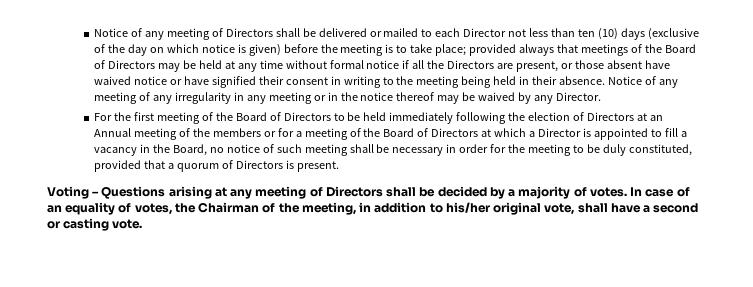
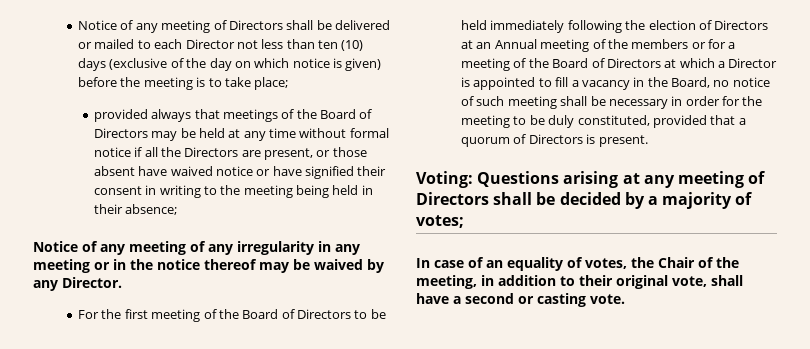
(467, 50) none -> (289, 83) //
[559,76,606,85] absence. -> [125,204,178,215] absence; //
[47,186,100,199] Voting – -> [416,171,473,188] Voting:
[589,187,627,197] votes. -> [416,215,464,228] votes; //
[198,202,260,213] Chairman -> [658,257,695,268] Chair
[445,202,490,213] his/her -> [579,275,613,286] their

